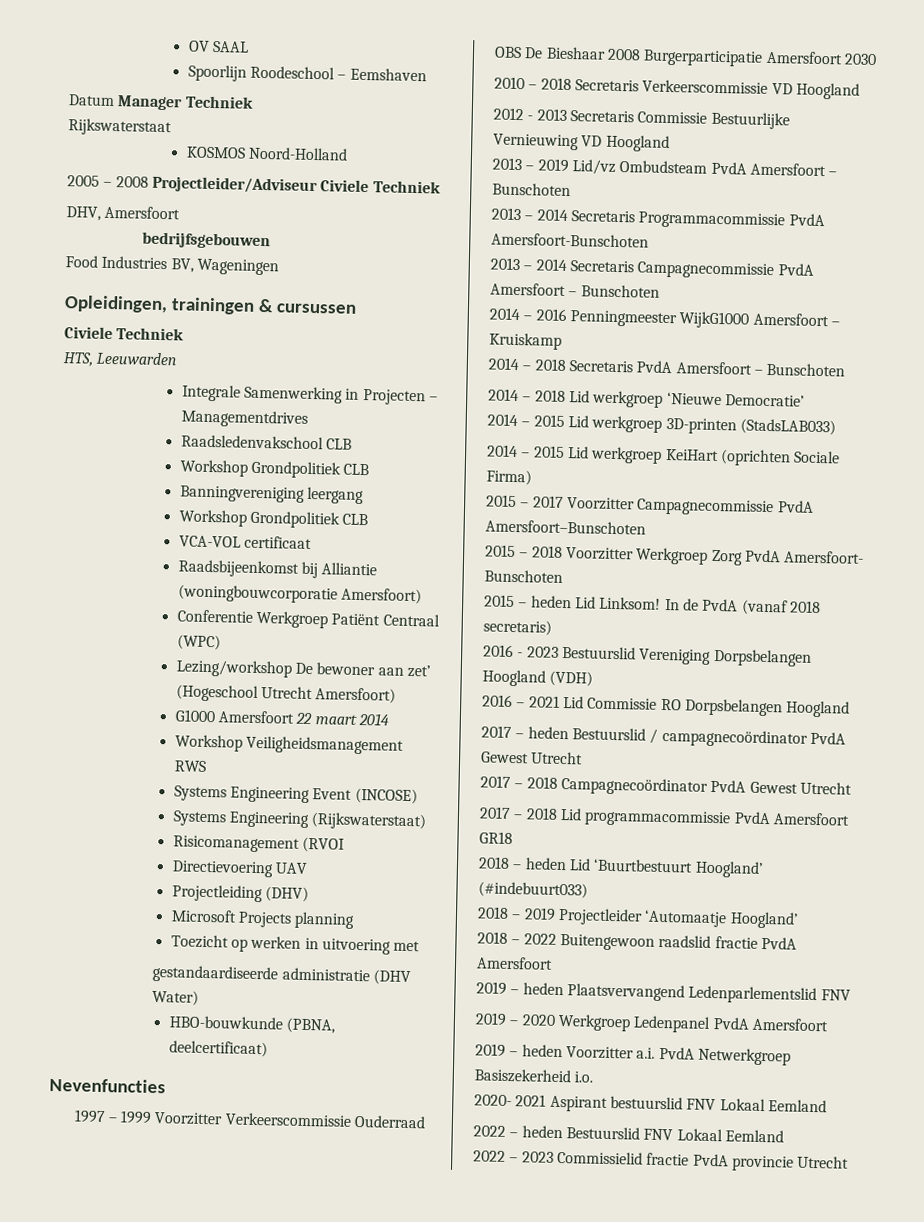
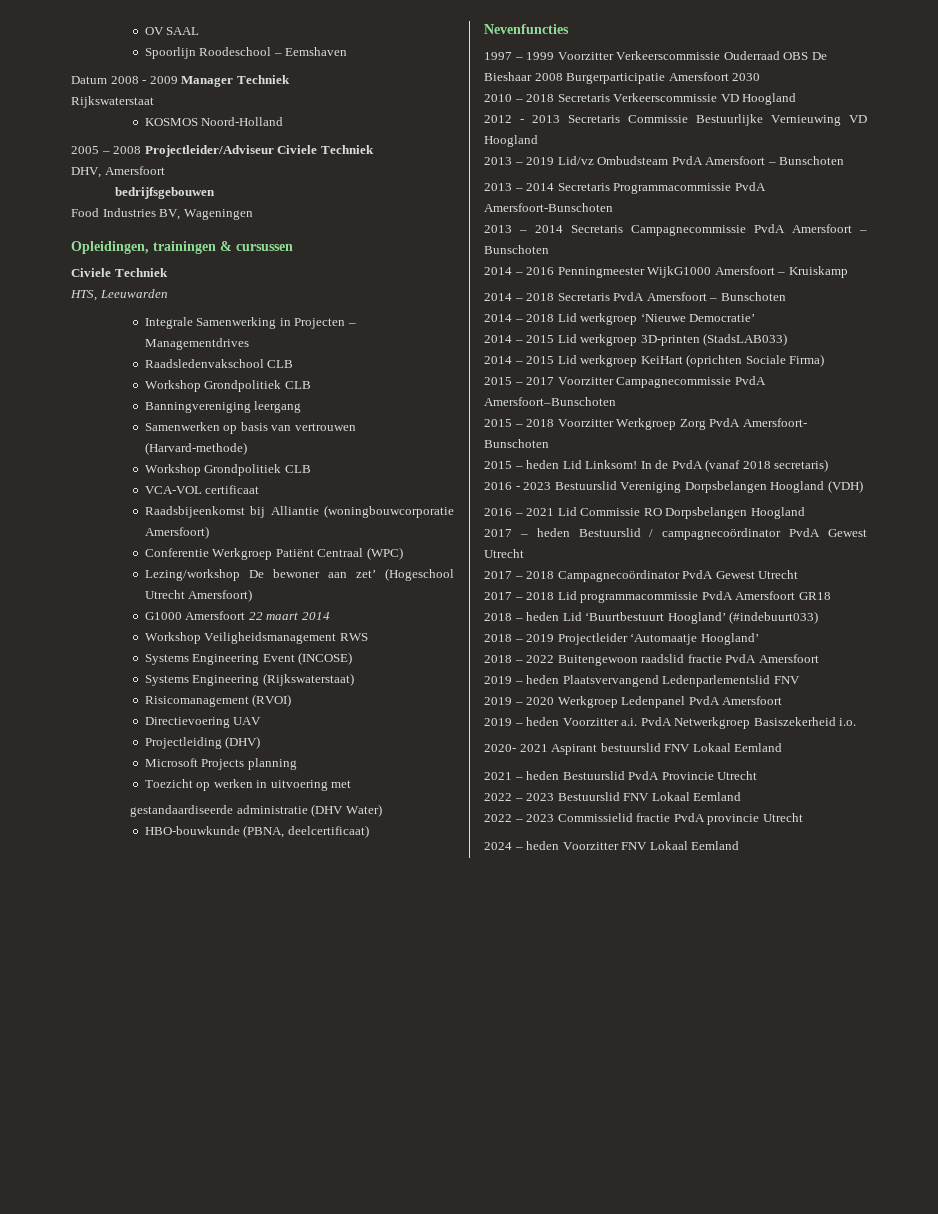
(115, 100) none -> [110,76,178,84] 2008 - 2009
(365, 495) none -> [144,422,356,434] [144,442,247,455] // Samenwerken op basis van vertrouwen (Harvard-methode)
[302,836,346,853] (RVOI -> [252,694,292,707] (RVOI)
[473,1125,563,1139] // 2022 – heden -> [484,771,758,780] [484,793,555,801] // 2021 – heden Bestuurslid PvdA Provincie Utrecht // 2022 – 2023
(850, 1162) none -> [484,841,740,850] // 2024 – heden Voorzitter FNV Lokaal Eemland

